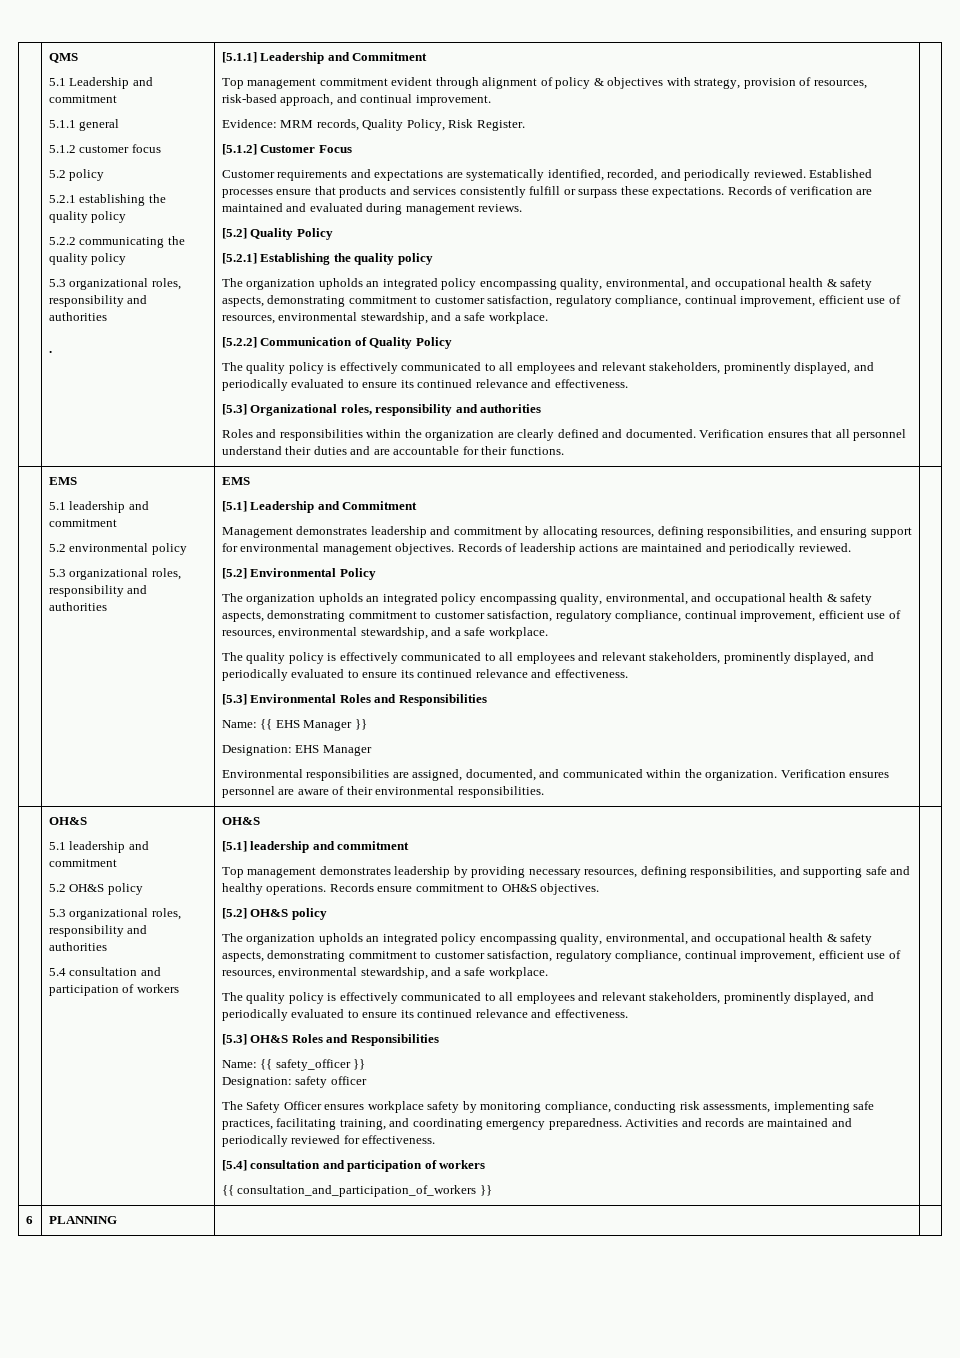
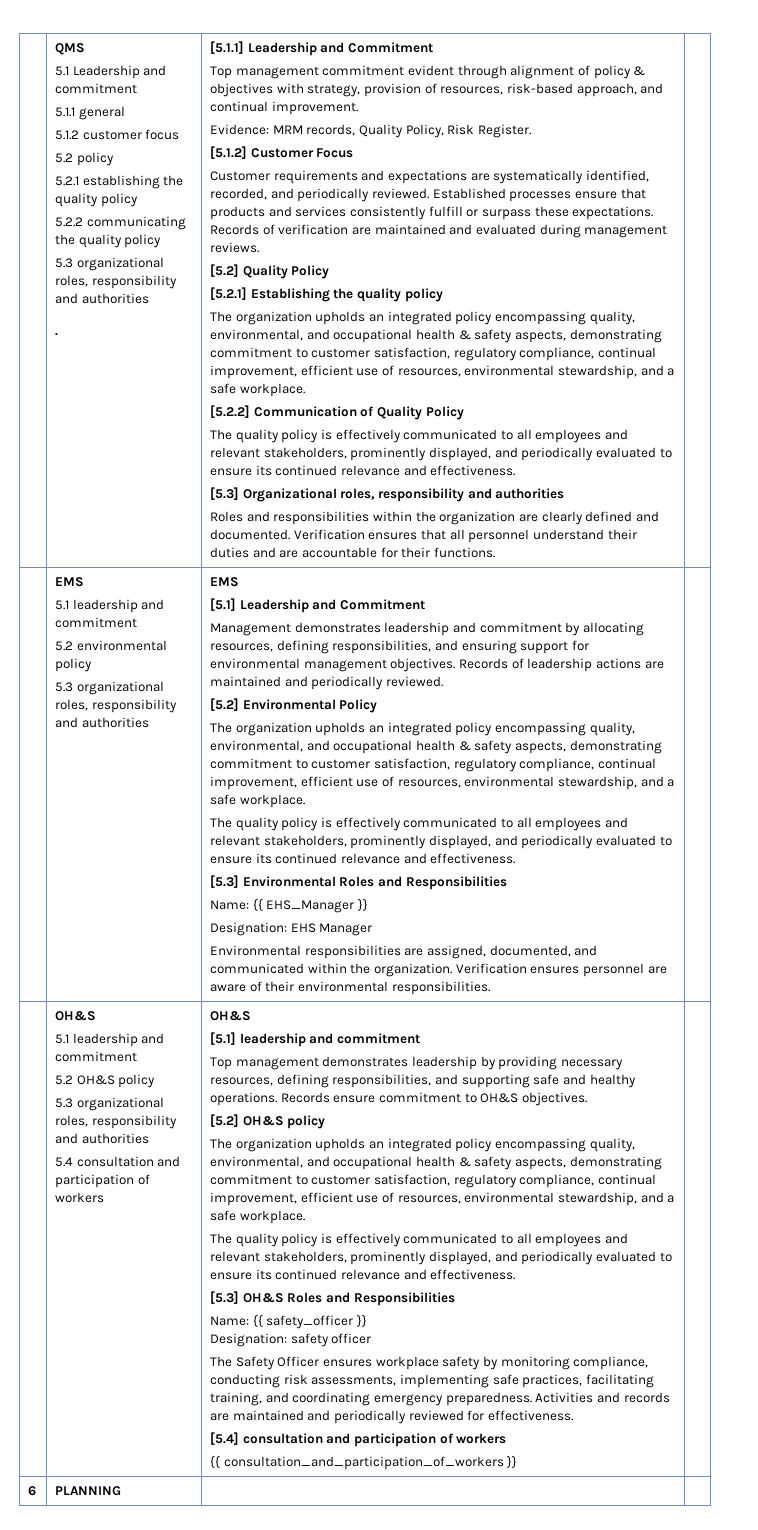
[275,720,353,731] EHS Manager -> [266,900,355,913] EHS_Manager

